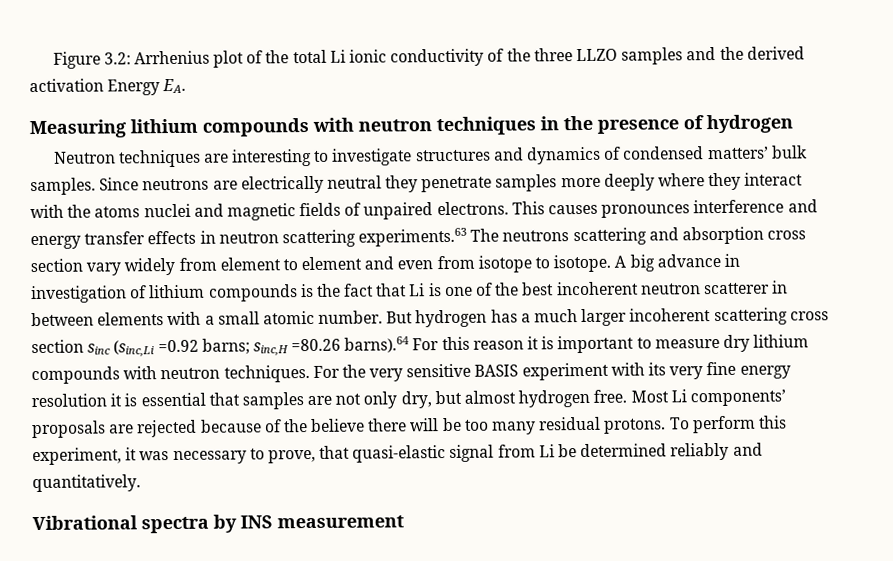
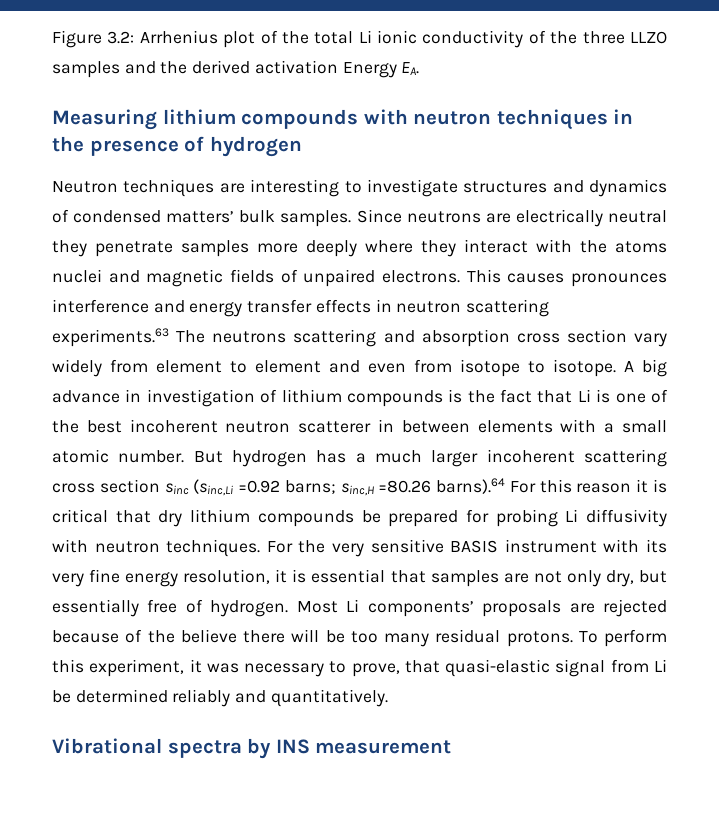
[557,334,810,354] [31,366,120,385] important to measure dry lithium compounds -> [52,509,667,527] critical that dry lithium compounds be prepared for probing Li diffusivity
[521,362,609,381] experiment -> [504,539,597,553] instrument
[31,393,107,408] resolution -> [183,569,271,584] resolution,
[464,389,628,408] almost hydrogen free. -> [52,599,289,617] essentially free of hydrogen.

